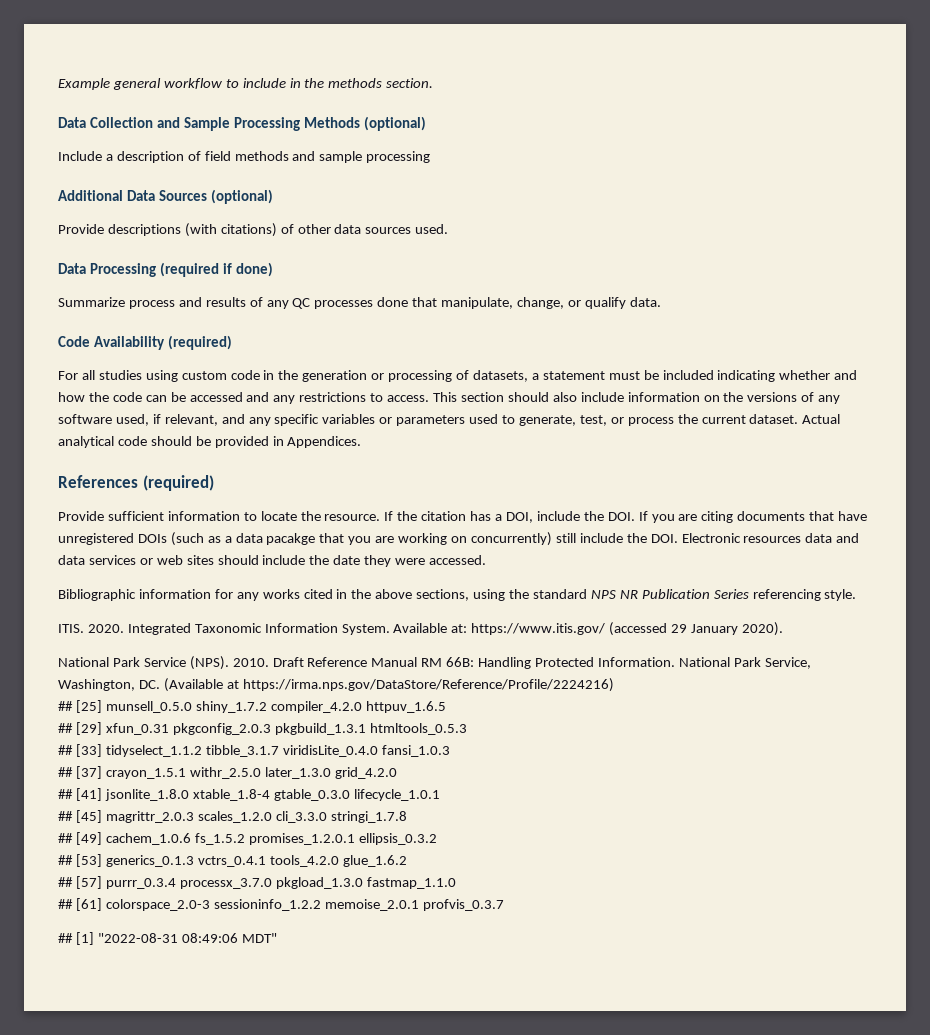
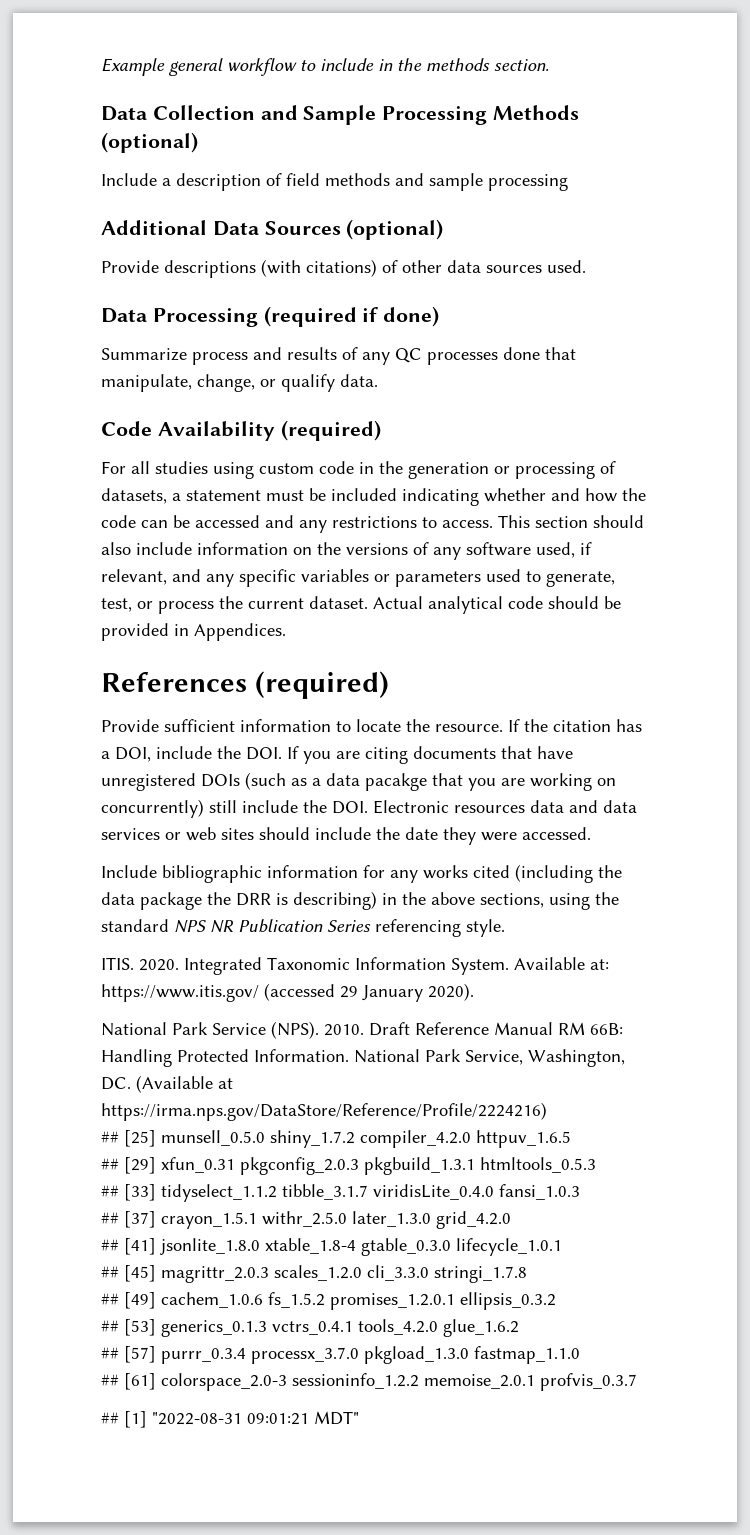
[58,589,136,601] Bibliographic -> [101,865,262,883] Include bibliographic
(333, 594) none -> [515,864,622,883] [101,891,377,910] (including the data package the DRR is describing)
[181,933,238,943] 08:49:06 -> [247,1413,309,1425] 09:01:21

